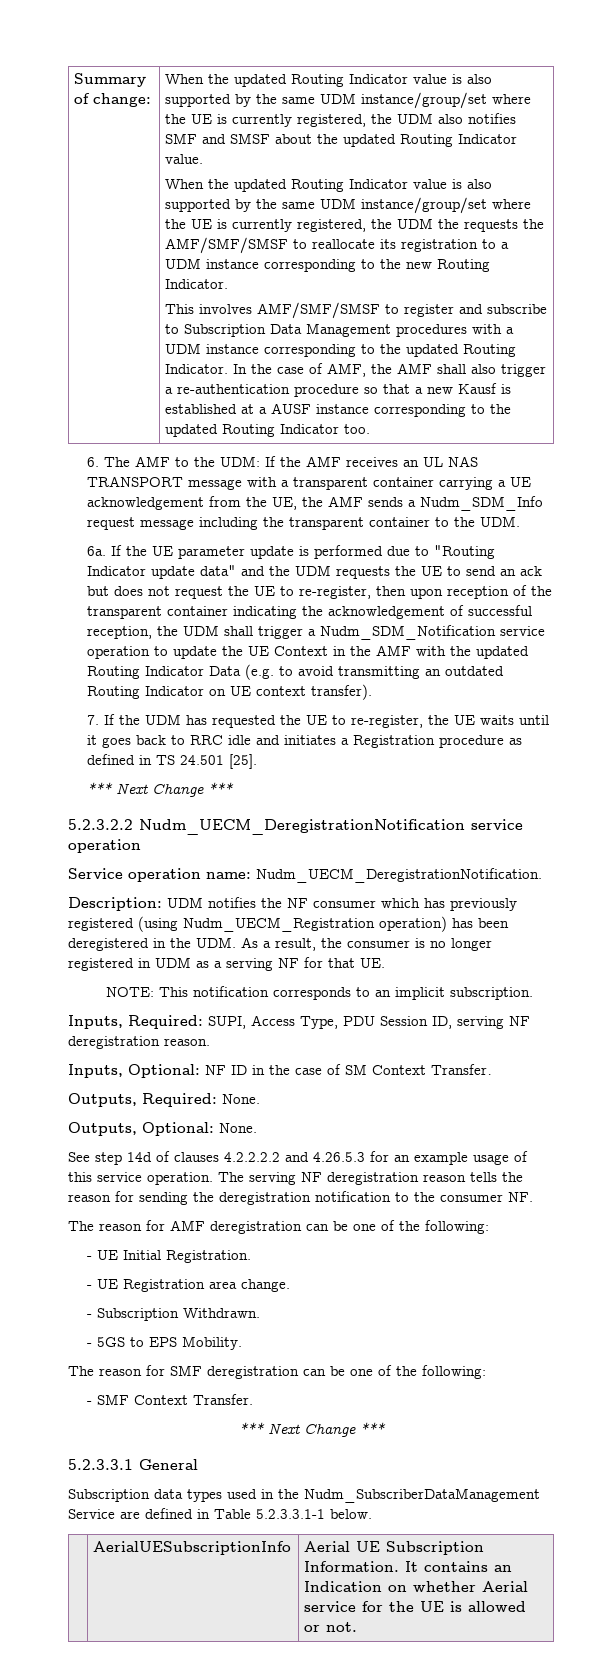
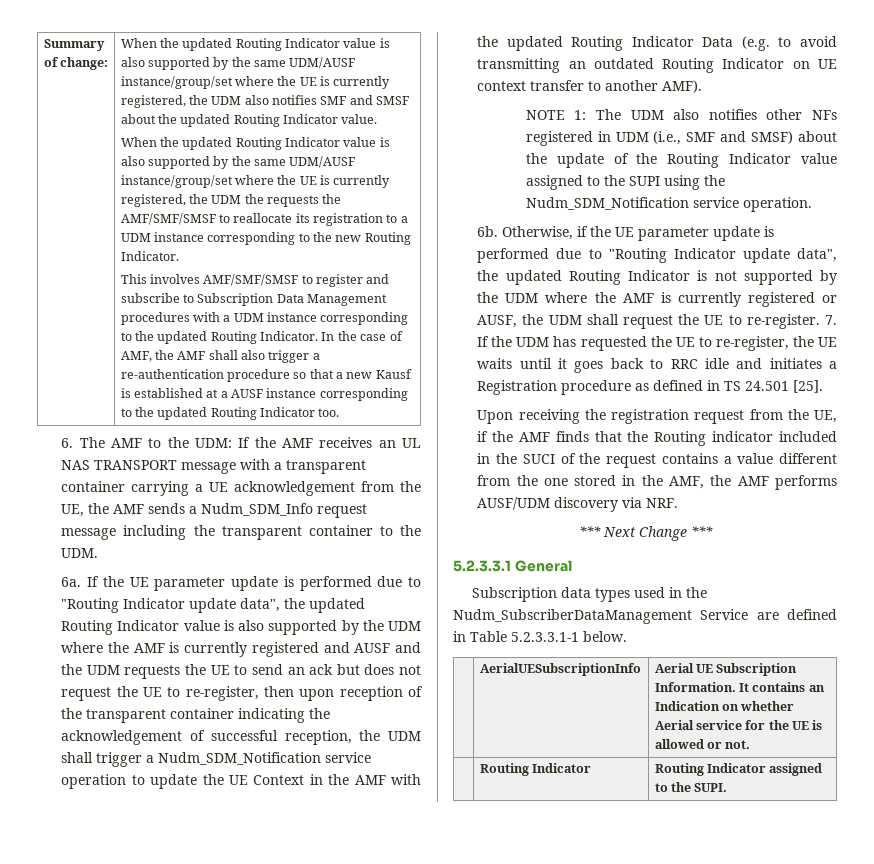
[320,93,357,104] UDM -> [289,57,356,69] UDM/AUSF
[320,198,357,209] UDM -> [289,156,356,168] UDM/AUSF
[200,565,237,576] data" -> [240,598,366,613] [61,620,421,635] [61,642,391,657] data", the updated Routing Indicator value is also supported by the UDM where the AMF is currently registered and AUSF
[311,684,373,700] transfer). // -> [530,80,703,93] [525,109,837,120] [525,131,837,146] [525,153,837,168] [525,175,725,190] [525,197,812,212] [477,226,775,241] [477,248,837,263] [477,270,837,285] [477,292,837,307] [477,314,820,329] transfer to another AMF). // NOTE 1: The UDM also notifies other NFs registered in UDM (i.e., SMF and SMSF) about the update of the Routing Indicator value assigned to the SUPI using the Nudm_SDM_Notification service operation. // 6b. Otherwise, if the UE parameter update is performed due to "Routing Indicator update data", the updated Routing Indicator is not supported by the UDM where the AMF is currently registered or AUSF, the UDM shall request the UE to re-register.
[87,782,235,797] [68,819,523,835] [68,839,141,853] [68,868,542,883] [68,897,517,911] [68,916,509,932] [68,937,492,951] [68,957,385,971] [106,986,534,1000] [68,1015,530,1029] [68,1036,210,1049] [68,1064,492,1078] [68,1093,260,1107] [68,1122,257,1136] [68,1151,528,1165] [68,1172,523,1185] [68,1191,533,1205] [68,1220,489,1234] [87,1250,252,1263] [87,1279,291,1292] [87,1308,261,1321] [87,1336,243,1350] [68,1365,486,1379] [87,1394,254,1405] *** Next Change *** // 5.2.3.2.2 Nudm_UECM_DeregistrationNotification service operation // Service operation name: Nudm_UECM_DeregistrationNotification. // Description: UDM notifies the NF consumer which has previously registered (using Nudm_UECM_Registration operation) has been deregistered in the UDM. As a result, the consumer is no longer registered in UDM as a serving NF for that UE. // NOTE: This notification corresponds to an implicit subscription. // Inputs, Required: SUPI, Access Type, PDU Session ID, serving NF deregistration reason. // Inputs, Optional: NF ID in the case of SM Context Transfer. // Outputs, Required: None. // Outputs, Optional: None. // See step 14d of clauses 4.2.2.2.2 and 4.26.5.3 for an example usage of this service operation. The serving NF deregistration reason tells the reason for sending the deregistration notification to the consumer NF. // The reason for AMF deregistration can be one of the following: // - UE Initial Registration. // - UE Registration area change. // - Subscription Withdrawn. // - 5GS to EPS Mobility. // The reason for SMF deregistration can be one of the following: // - SMF Context Transfer. -> [477,409,837,424] [477,431,837,446] [477,453,838,468] [477,475,837,490] [477,497,679,512] Upon receiving the registration request from the UE, if the AMF finds that the Routing indicator included in the SUCI of the request contains a value different from the one stored in the AMF, the AMF performs AUSF/UDM discovery via NRF.
(358, 1627) none -> [479,763,591,776] [654,763,823,776] [654,782,728,792] // | Routing Indicator | Routing Indicator assigned to the SUPI.

